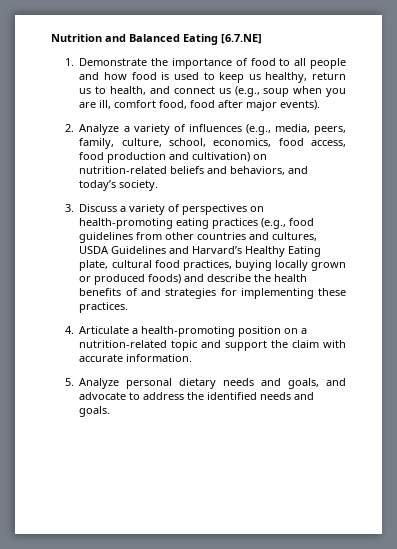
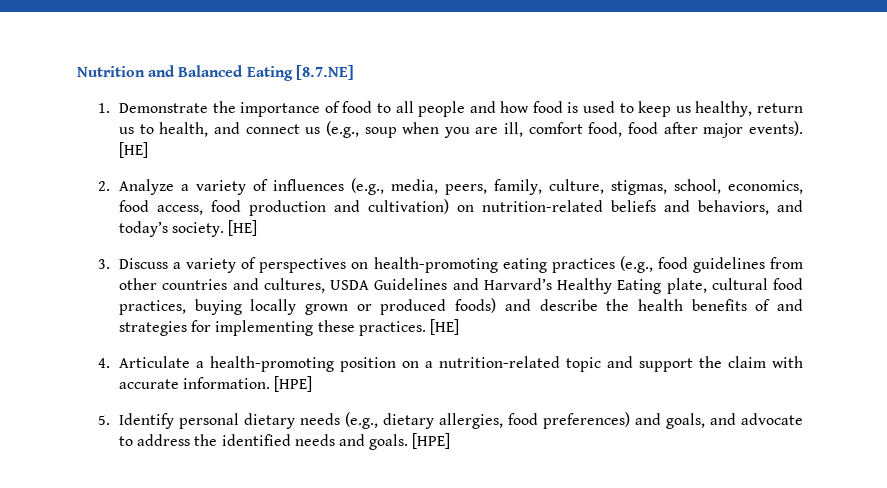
[221,34,262,44] [6.7.NE] -> [295,65,354,80] [8.7.NE]
(321, 105) none -> [119,142,149,158] [HE]
(162, 142) none -> [611,180,668,195] stigmas,
(159, 185) none -> [228,220,258,236] [HE]
(129, 307) none -> [429,319,459,335] [HE]
(193, 358) none -> [274,376,313,392] [HPE]
[79,378,120,389] Analyze -> [119,413,175,429] Identify
(255, 382) none -> [345,412,631,429] (e.g., dietary allergies, food preferences)
(111, 411) none -> [412,433,451,449] [HPE]

